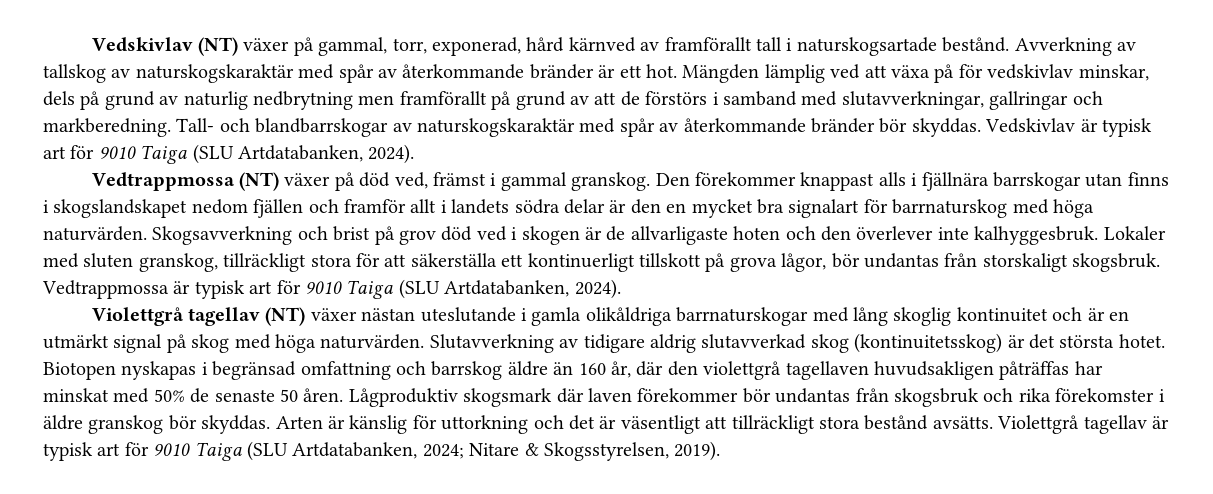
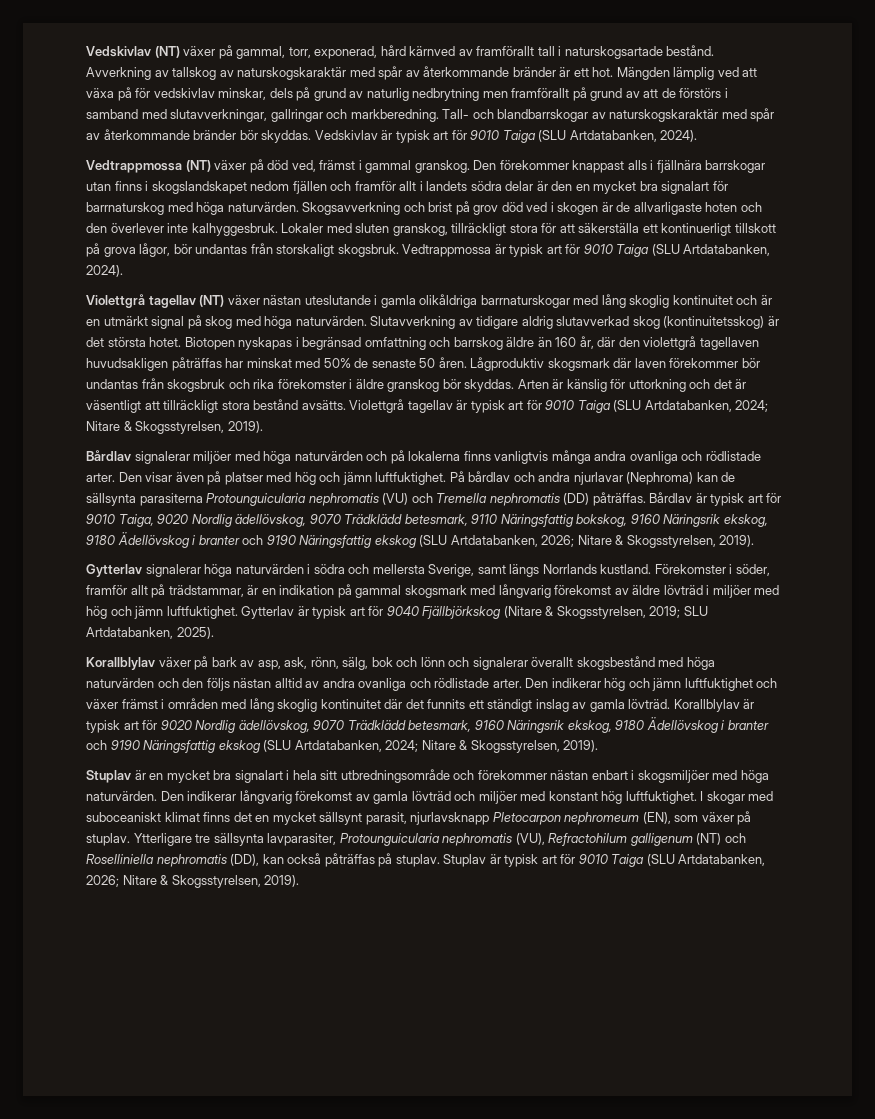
(721, 451) none -> [86,450,761,464] [86,471,736,485] [86,492,782,506] [86,514,768,527] [86,532,755,548] [86,564,770,577] [86,584,780,598] [86,606,708,619] [86,627,214,639] [86,656,715,670] [86,678,778,691] [86,698,755,712] [86,717,769,733] [86,740,599,753] [86,769,769,783] [86,790,774,804] [86,811,752,825] [86,833,746,846] [86,853,766,867] [86,875,300,888] // Bårdlav signalerar miljöer med höga naturvärden och på lokalerna finns vanligtvis många andra ovanliga och rödlistade arter. Den visar även på platser med hög och jämn luftfuktighet. På bårdlav och andra njurlavar (Nephroma) kan de sällsynta parasiterna Protounguicularia nephromatis (VU) och Tremella nephromatis (DD) påträffas. Bårdlav är typisk art för 9010 Taiga, 9020 Nordlig ädellövskog, 9070 Trädklädd betesmark, 9110 Näringsfattig bokskog, 9160 Näringsrik ekskog, 9180 Ädellövskog i branter och 9190 Näringsfattig ekskog (SLU Artdatabanken, 2026; Nitare & Skogsstyrelsen, 2019). // Gytterlav signalerar höga naturvärden i södra och mellersta Sverige, samt längs Norrlands kustland. Förekomster i söder, framför allt på trädstammar, är en indikation på gammal skogsmark med långvarig förekomst av äldre lövträd i miljöer med hög och jämn luftfuktighet. Gytterlav är typisk art för 9040 Fjällbjörkskog (Nitare & Skogsstyrelsen, 2019; SLU Artdatabanken, 2025). // Korallblylav växer på bark av asp, ask, rönn, sälg, bok och lönn och signalerar överallt skogsbestånd med höga naturvärden och den följs nästan alltid av andra ovanliga och rödlistade arter. Den indikerar hög och jämn luftfuktighet och växer främst i områden med lång skoglig kontinuitet där det funnits ett ständigt inslag av gamla lövträd. Korallblylav är typisk art för 9020 Nordlig ädellövskog, 9070 Trädklädd betesmark, 9160 Näringsrik ekskog, 9180 Ädellövskog i branter och 9190 Näringsfattig ekskog (SLU Artdatabanken, 2024; Nitare & Skogsstyrelsen, 2019). // Stuplav är en mycket bra signalart i hela sitt utbredningsområde och förekommer nästan enbart i skogsmiljöer med höga naturvärden. Den indikerar långvarig förekomst av gamla lövträd och miljöer med konstant hög luftfuktighet. I skogar med suboceaniskt klimat finns det en mycket sällsynt parasit, njurlavsknapp Pletocarpon nephromeum (EN), som växer på stuplav. Ytterligare tre sällsynta lavparasiter, Protounguicularia nephromatis (VU), Refractohilum galligenum (NT) och Roselliniella nephromatis (DD), kan också påträffas på stuplav. Stuplav är typisk art för 9010 Taiga (SLU Artdatabanken, 2026; Nitare & Skogsstyrelsen, 2019).

